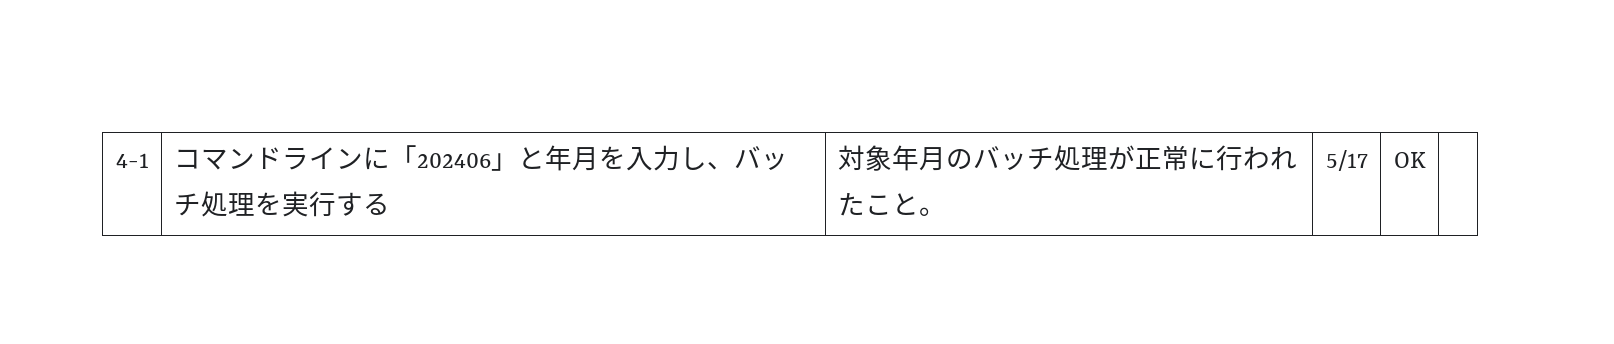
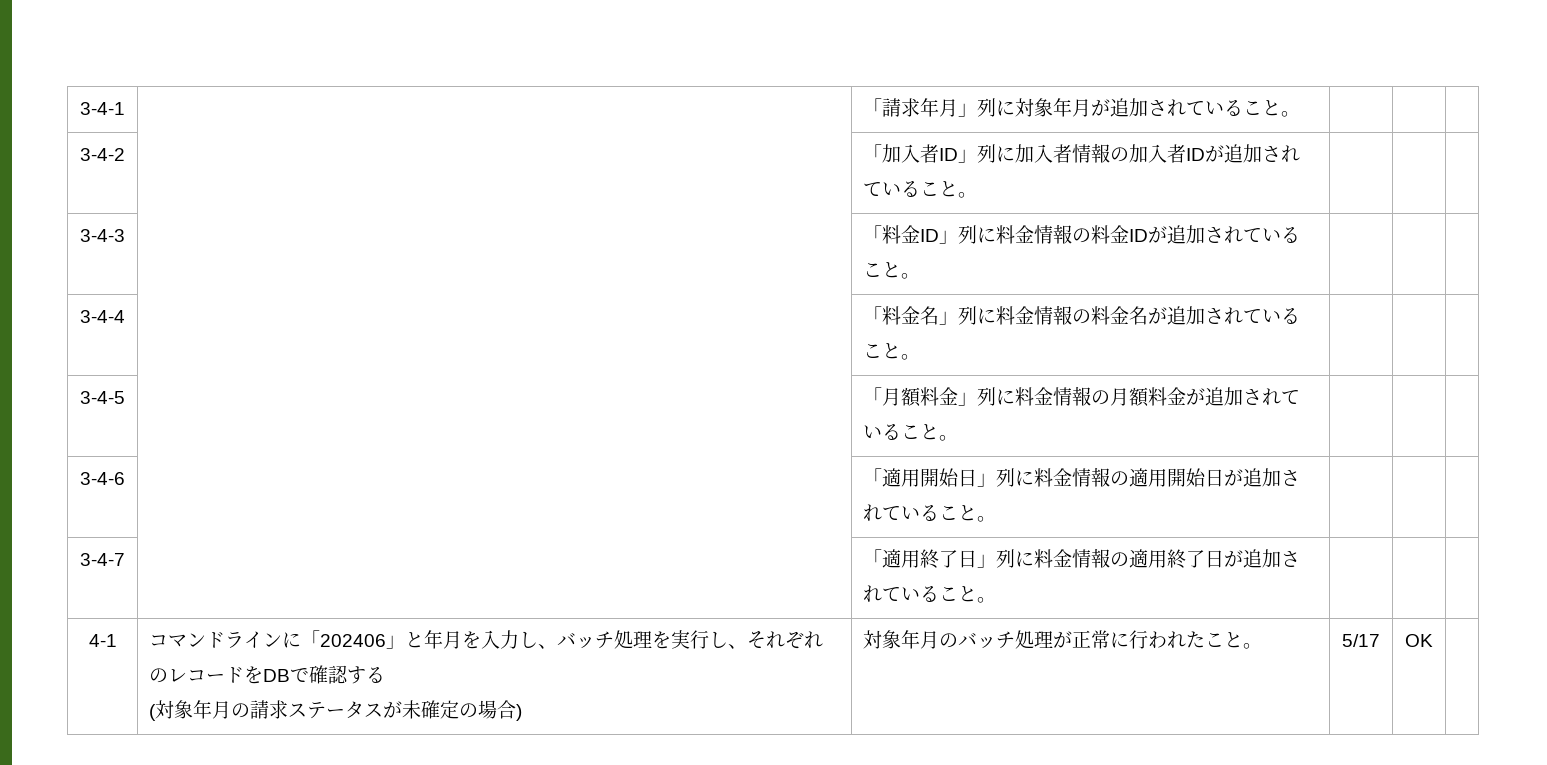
(115, 160) none -> [80,102,125,115] [863,98,1301,117] [80,148,125,161] [863,143,1301,163] [863,181,978,198] [80,229,125,242] [863,224,1301,244] [863,262,921,279] [80,310,125,323] [863,305,1301,325] [863,343,921,360] [80,391,125,404] [863,386,1301,407] [863,424,959,441] [80,472,125,485] [863,467,1301,487] [863,504,997,522] [80,553,125,566] [863,548,1301,569] [863,585,997,603] 3-4-1 | | 「請求年月」列に対象年月が追加されていること。 | | | // 3-4-2 | | 「加入者ID」列に加入者情報の加入者IDが追加されていること。 | | | // 3-4-3 | | 「料金ID」列に料金情報の料金IDが追加されていること。 | | | // 3-4-4 | | 「料金名」列に料金情報の料金名が追加されていること。 | | | // 3-4-5 | | 「月額料金」列に料金情報の月額料金が追加されていること。 | | | // 3-4-6 | | 「適用開始日」列に料金情報の適用開始日が追加されていること。 | | | // 3-4-7 | | 「適用終了日」列に料金情報の適用終了日が追加されていること。 | | | //
[335,192,390,216] する -> [709,631,824,649] [149,665,386,684] [149,700,523,721] し、それぞれのレコードをDBで確認する // (対象年月の請求ステータスが未確定の場合)

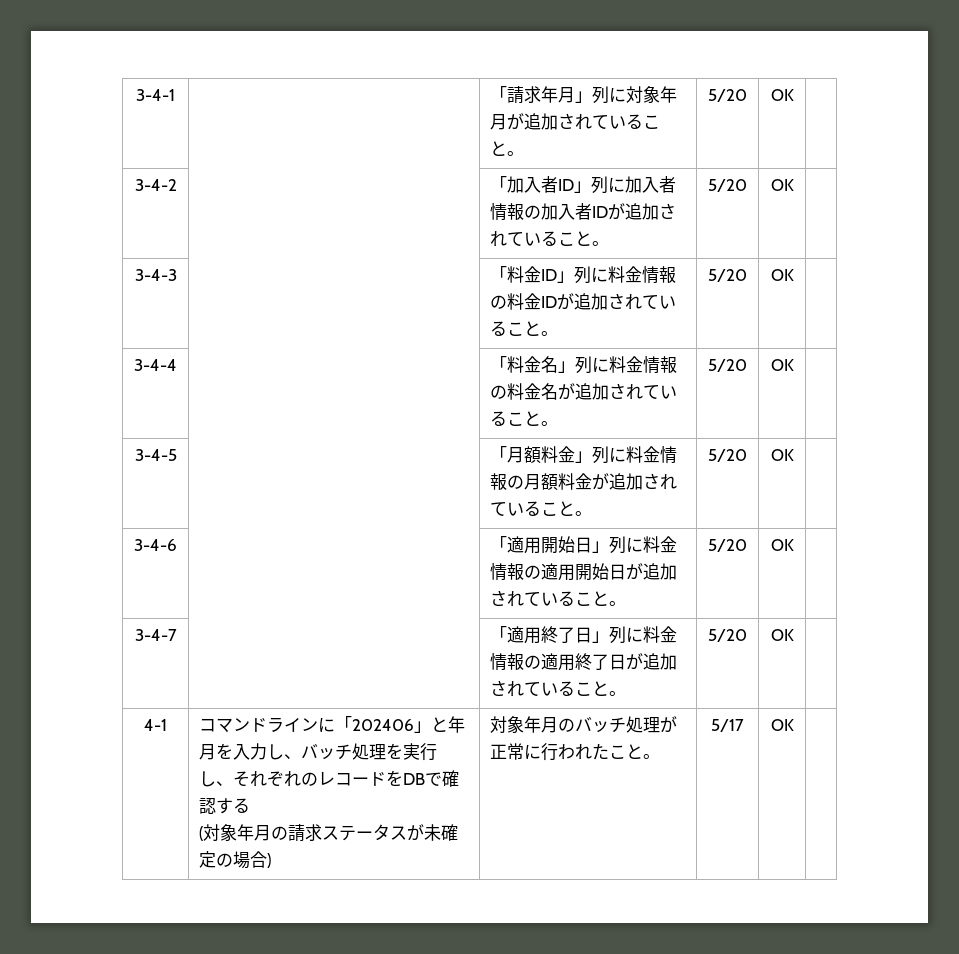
(1301, 114) | -> [708,89,747,102] [770,89,794,101] 5/20 | OK
(978, 195) | -> [708,179,747,192] [770,179,794,191] 5/20 | OK
(921, 276) | -> [708,269,747,282] [770,269,794,281] 5/20 | OK
(921, 357) | -> [708,359,747,372] [770,359,794,371] 5/20 | OK
(959, 438) | -> [708,449,747,462] [770,449,794,461] 5/20 | OK
(997, 519) | -> [708,539,747,552] [770,539,794,551] 5/20 | OK
(997, 600) | -> [708,629,747,642] [770,629,794,641] 5/20 | OK

